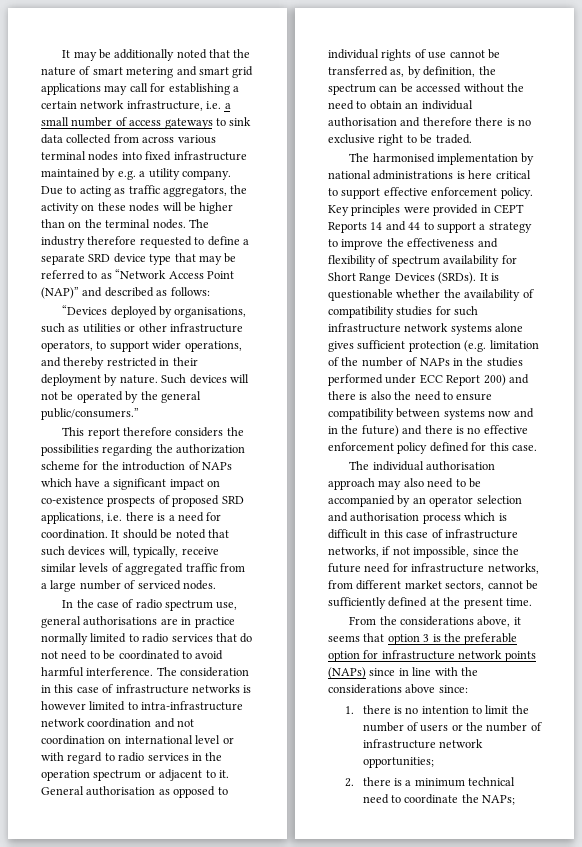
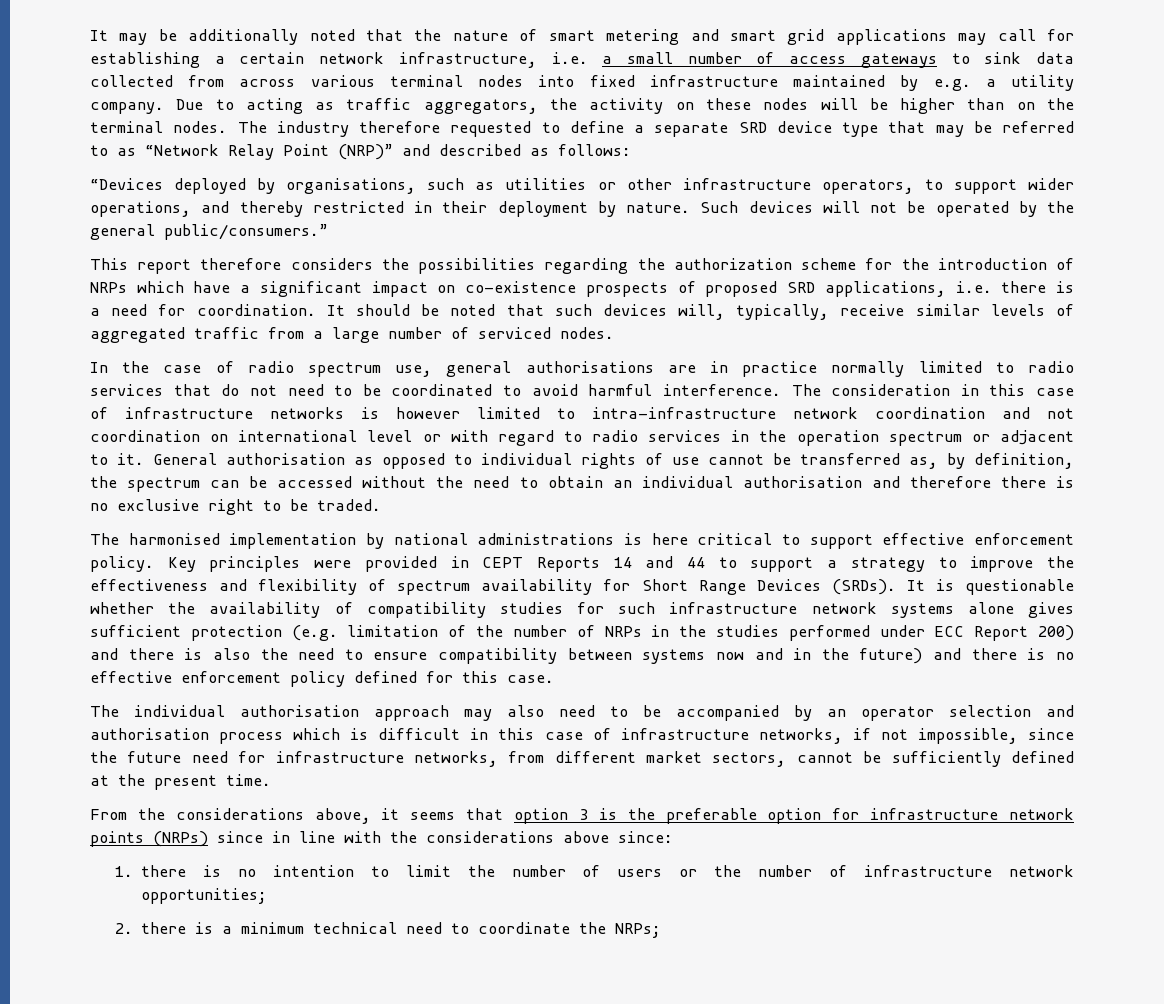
[168,271,234,279] [41,287,79,299] Access Point (NAP)” -> [228,144,393,160] Relay Point (NRP)”
[201,462,232,470] NAPs -> [90,282,127,293] NRPs
[419,358,450,366] NAPs -> [604,626,642,637] NRPs
[328,667,366,679] (NAPs) -> [153,831,208,847] (NRPs)
[482,795,516,805] NAPs; -> [615,923,662,938] NRPs;

